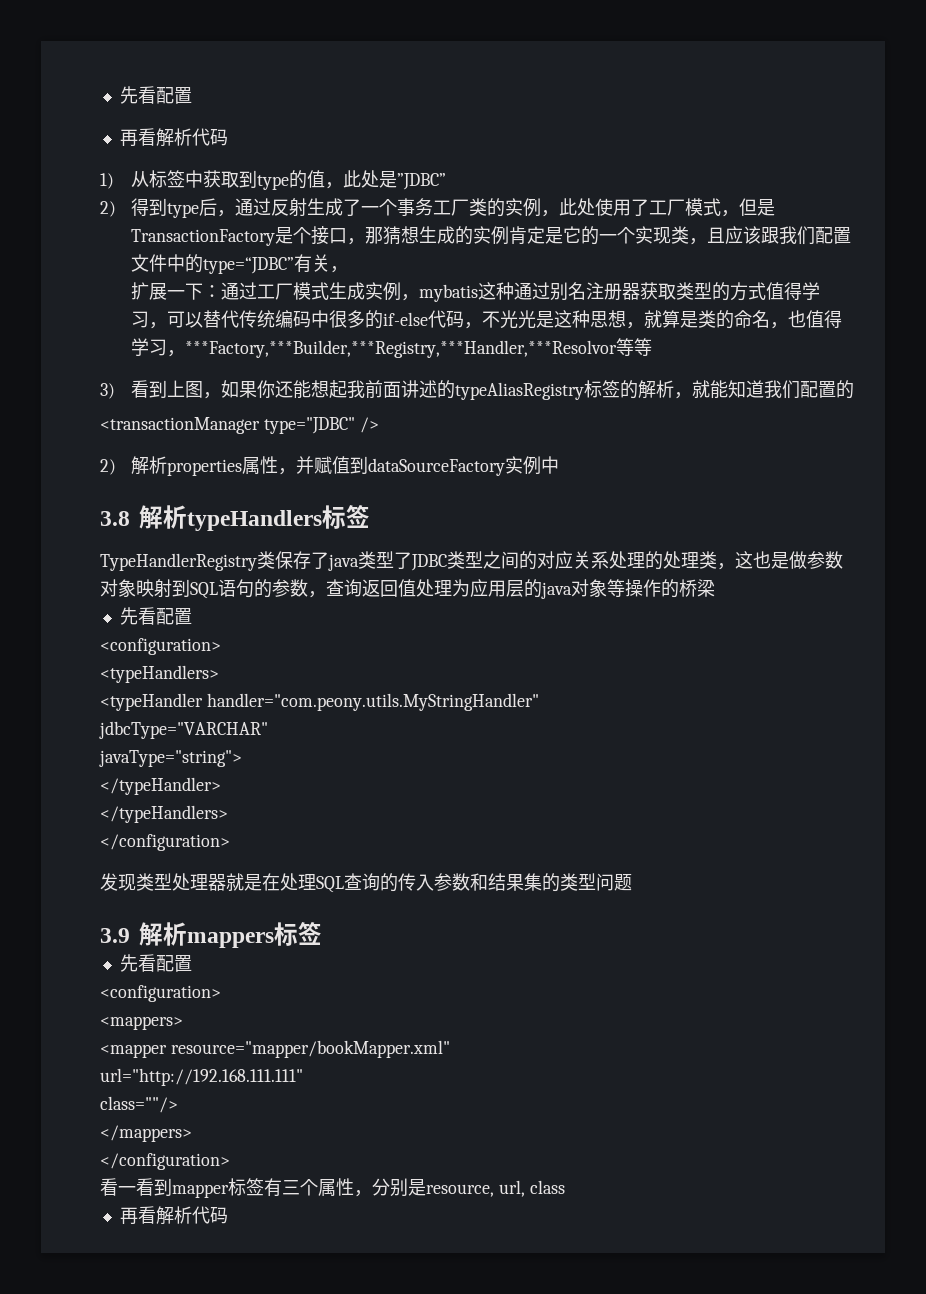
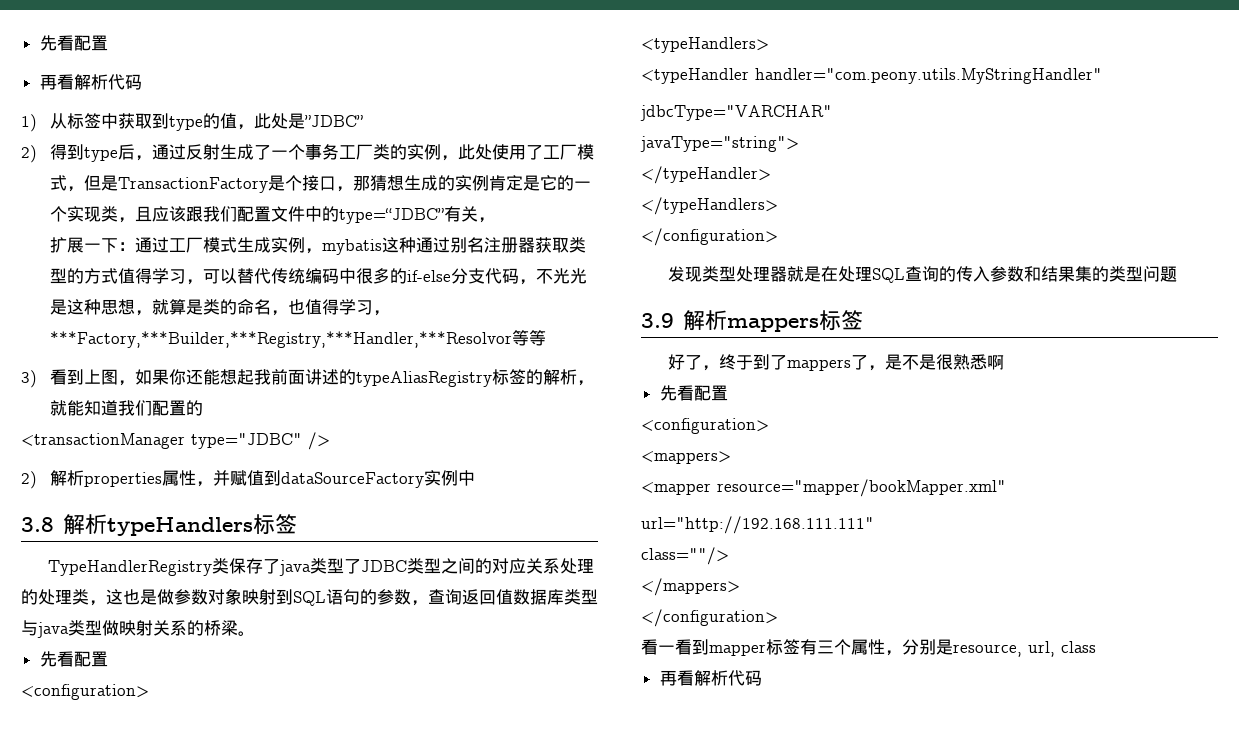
(428, 319) none -> [450,268,485,284] 分支
[416,579,661,599] 处理为应用层的java对象等操作 -> [513,589,598,605] [21,620,187,638] 数据库类型与java类型做映射关系
(715, 588) none -> [238,631,255,636] 。
(322, 933) none -> [667,354,1004,371] // 好了，终于到了mappers了，是不是很熟悉啊

